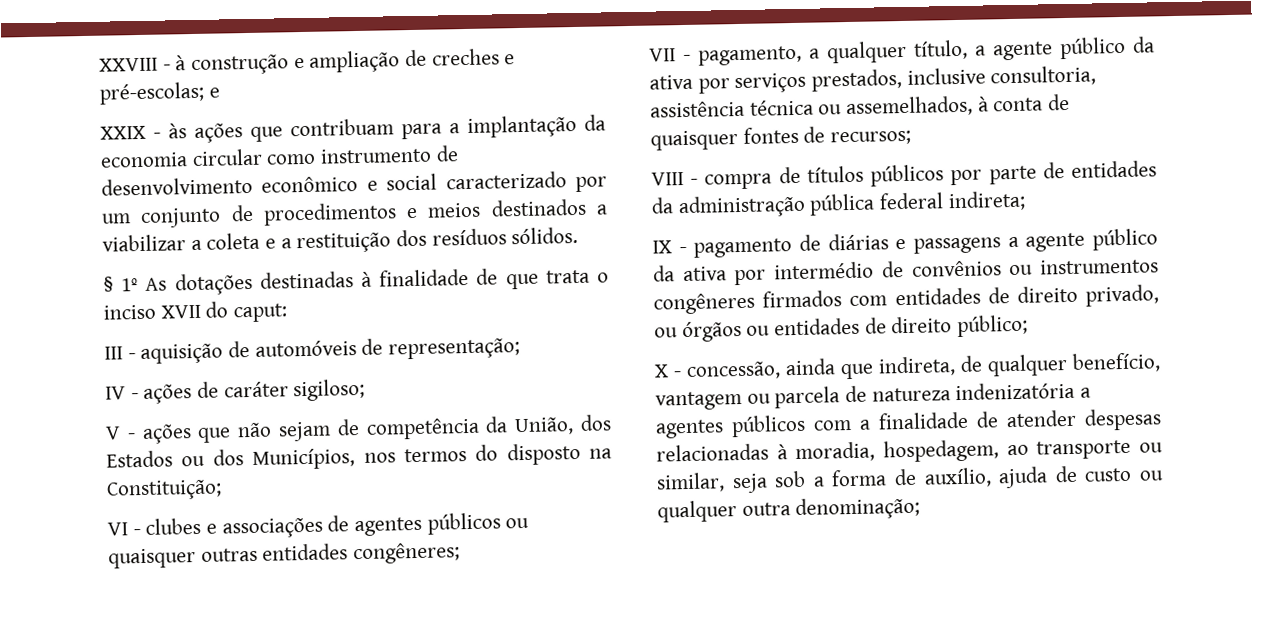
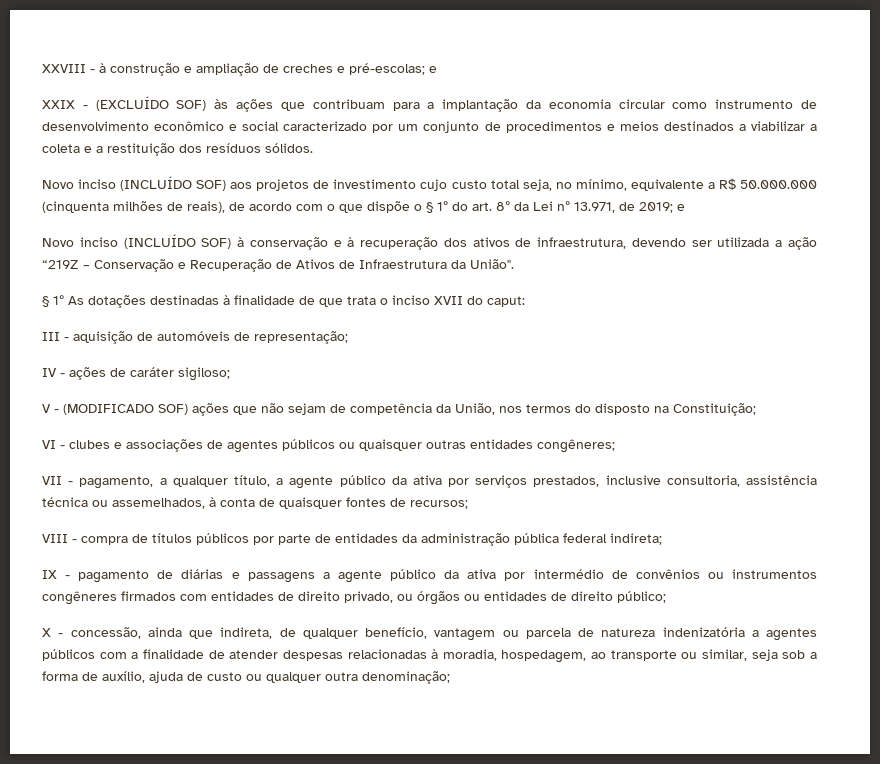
(161, 135) none -> [95,96,207,111] (EXCLUÍDO SOF)
(579, 235) none -> [42,176,817,191] [42,201,685,213] [42,234,817,250] [42,259,514,272] // Novo inciso (INCLUÍDO SOF) aos projetos de investimento cujo custo total seja, no mínimo, equivalente a R$ 50.000.000 (cinquenta milhões de reais), de acordo com o que dispõe o § 1º do art. 8º da Lei nº 13.971, de 2019; e // Novo inciso (INCLUÍDO SOF) à conservação e à recuperação dos ativos de infraestrutura, devendo ser utilizada a ação “219Z – Conservação e Recuperação de Ativos de Infraestrutura da União".
(136, 436) none -> [63,404,188,415] (MODIFICADO SOF)
[580,414,612,431] [106,448,356,470] dos Estados ou dos Municípios, -> (495, 409) none

